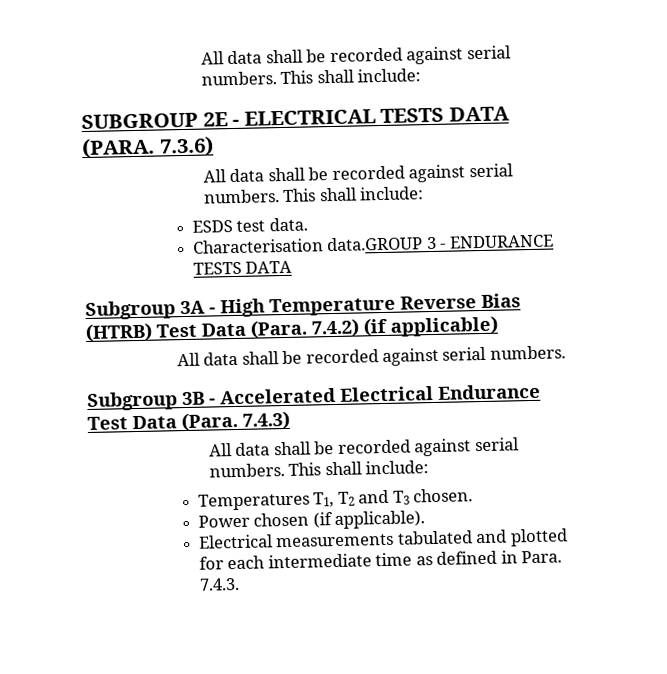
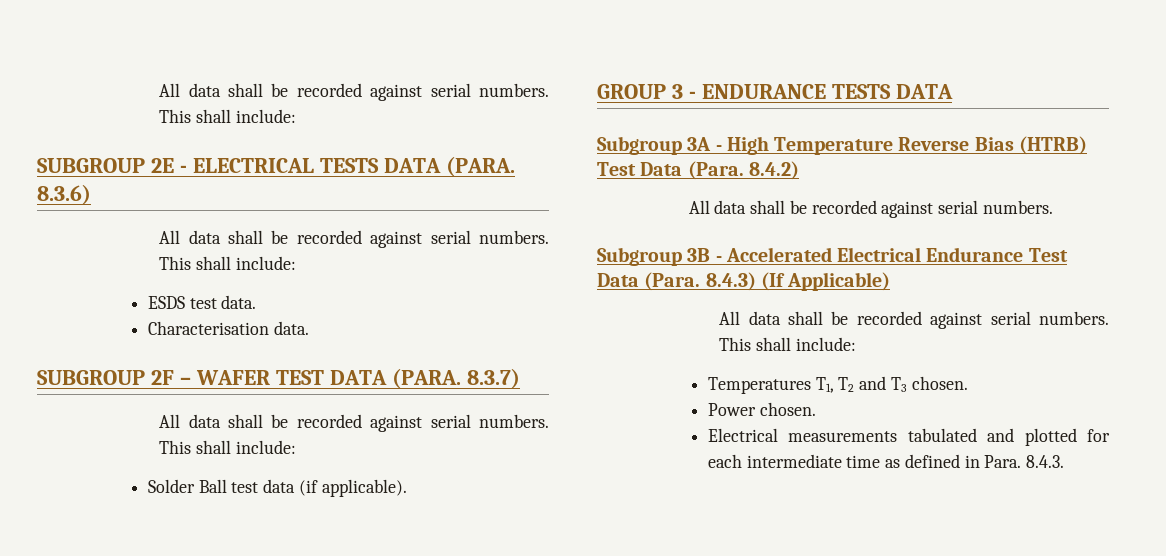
[158,136,214,157] 7.3.6) -> [37,184,91,205] 8.3.6)
[326,236,424,252] data.GROUP -> [273,321,309,335] [37,368,520,389] [159,414,549,432] [159,440,296,454] [147,479,407,497] [597,84,666,99] data. // SUBGROUP 2F – WAFER TEST DATA (PARA. 8.3.7) // All data shall be recorded against serial numbers. This shall include: // Solder Ball test data (if applicable). // GROUP
[311,315,498,338] 7.4.2) (if applicable) -> [748,161,799,180] 8.4.2)
[242,410,290,430] 7.4.3) -> [705,272,891,291] 8.4.3) (If Applicable)
[253,510,426,530] chosen (if applicable). -> [759,402,816,416] chosen.
[198,577,240,591] 7.4.3. -> [1026,455,1065,468] 8.4.3.

